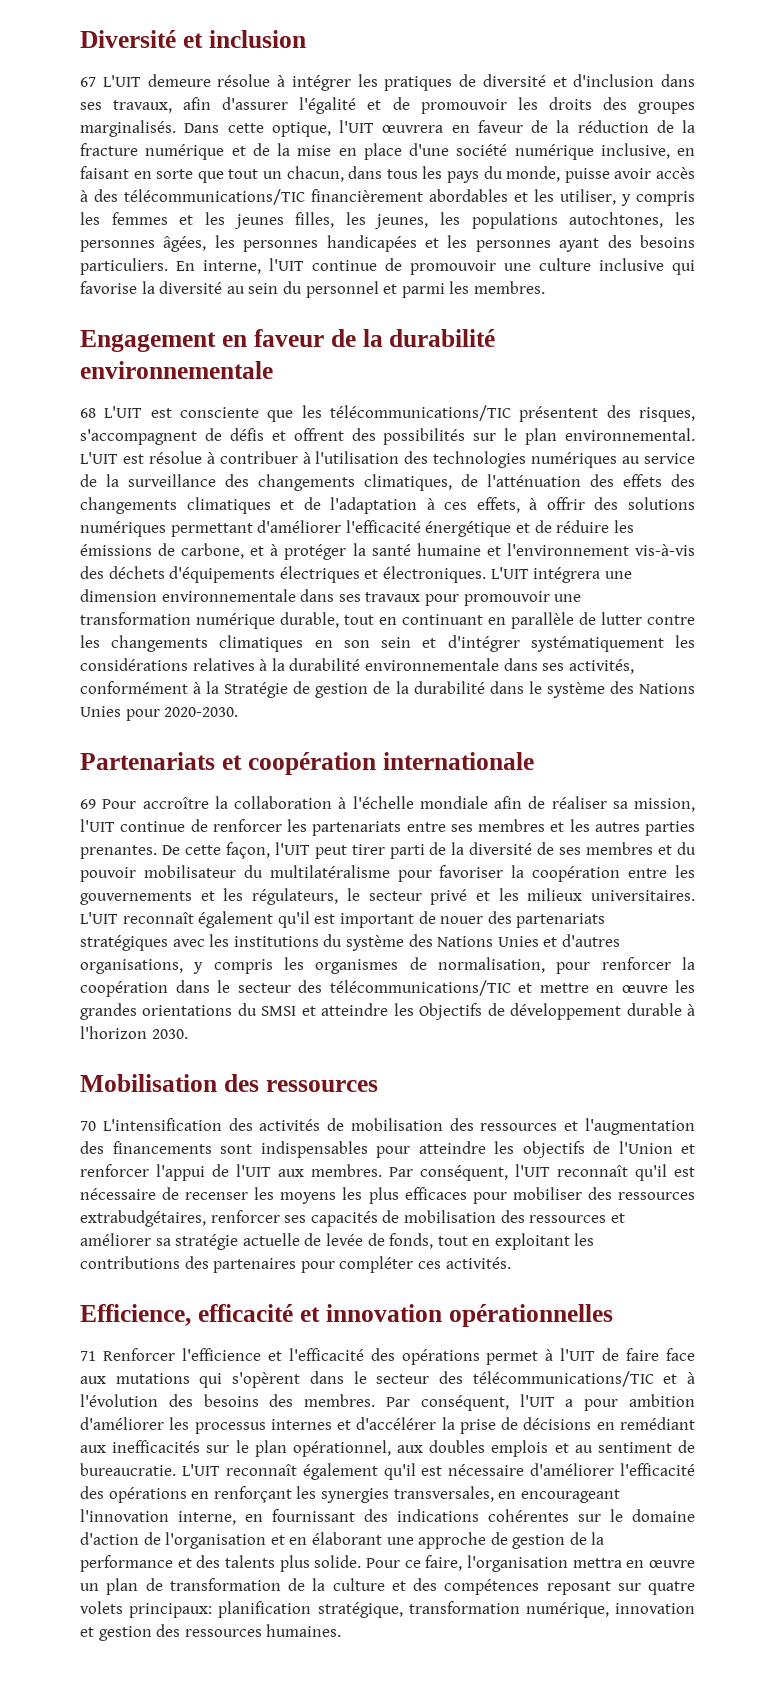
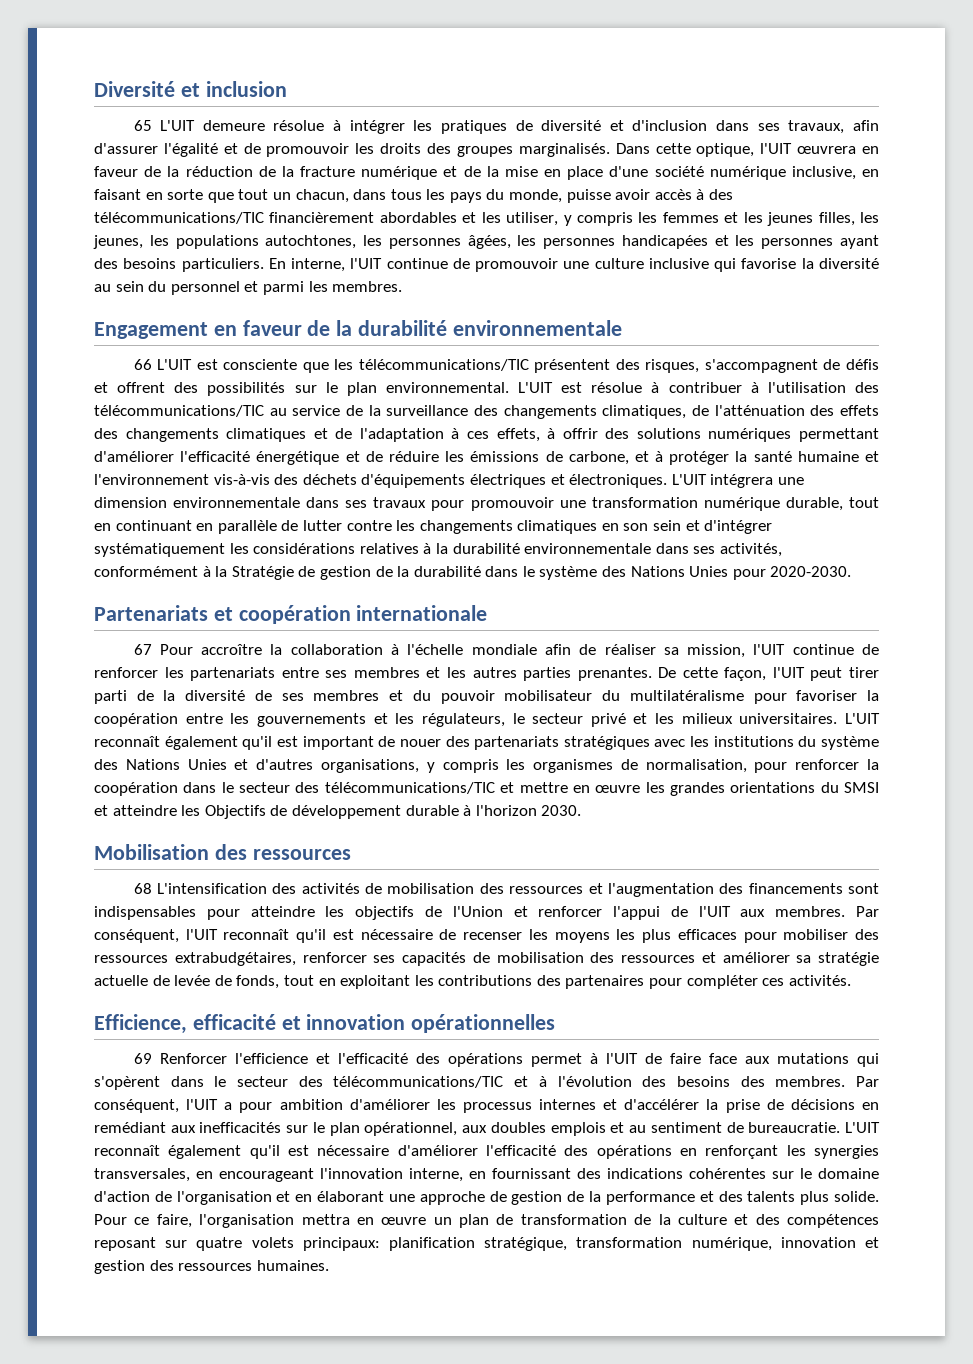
[80,77,96,87] 67 -> [133,120,152,131] 65
[80,408,96,418] 68 -> [133,359,152,370] 66
[433,451,618,468] technologies numériques -> [94,405,264,417] télécommunications/TIC
[80,799,96,809] 69 -> [133,644,152,655] 67
[80,1121,96,1131] 70 -> [133,883,152,894] 68
[80,1351,96,1361] 71 -> [133,1053,152,1064] 69

